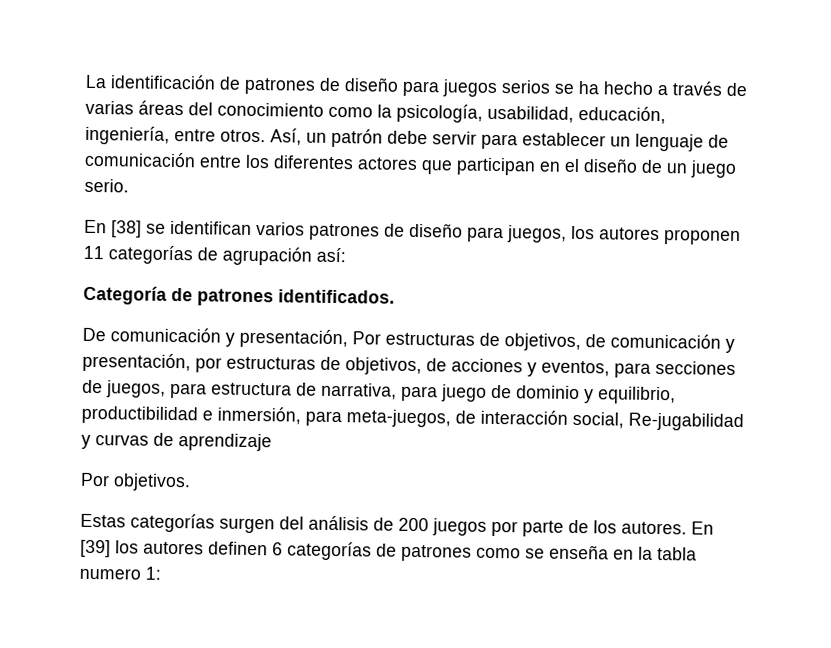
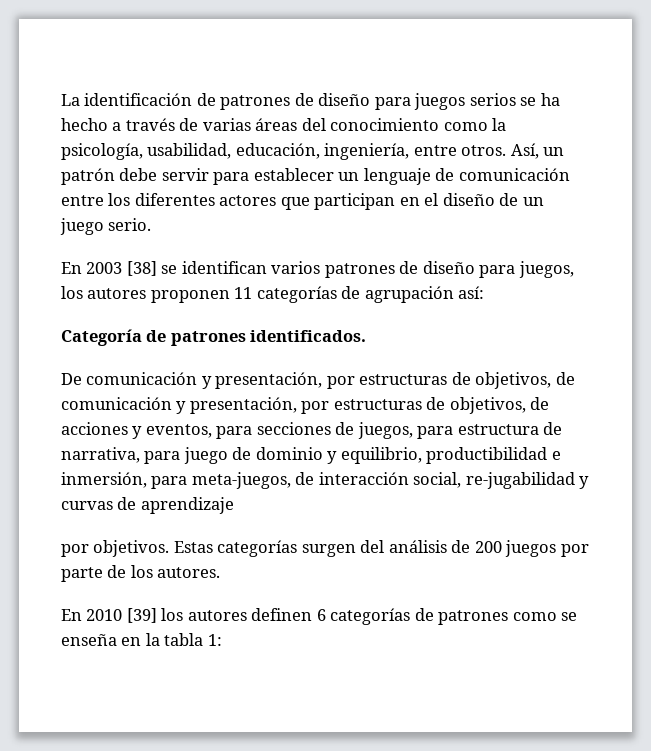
(107, 226) none -> [86,262,123,274] 2003
[352,331,381,345] Por -> [326,376,355,389] por
[628,412,744,432] Re-jugabilidad -> [465,472,575,489] re-jugabilidad
[80,472,110,487] Por -> [61,544,89,557] por
(191, 482) // -> (170, 548) none
[691,521,714,535] En -> [61,609,123,621] // En 2010
[79,567,141,580] numero -> (204, 639) none

